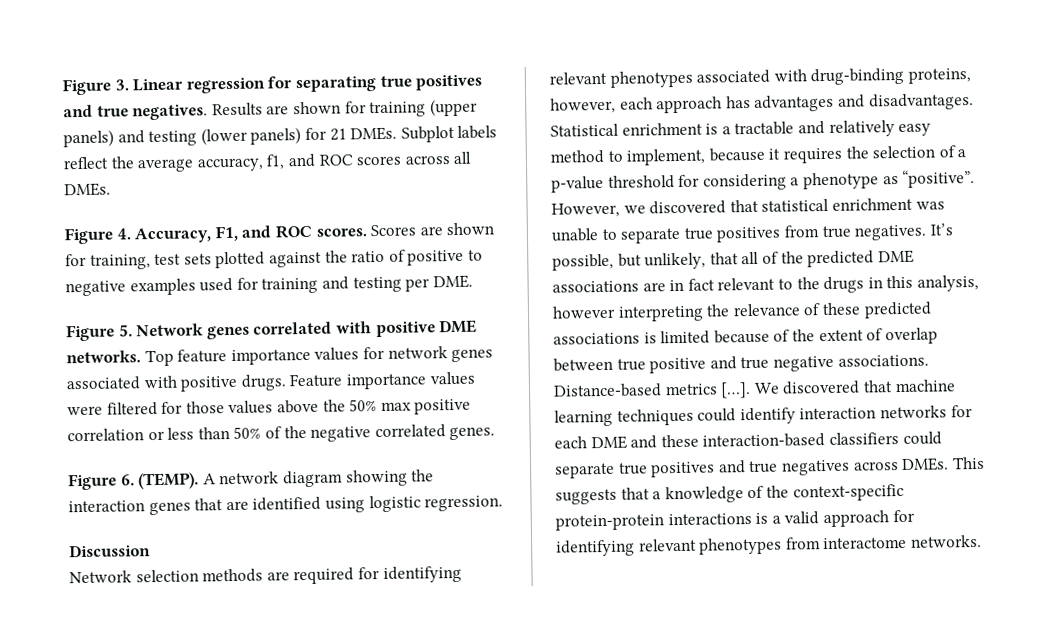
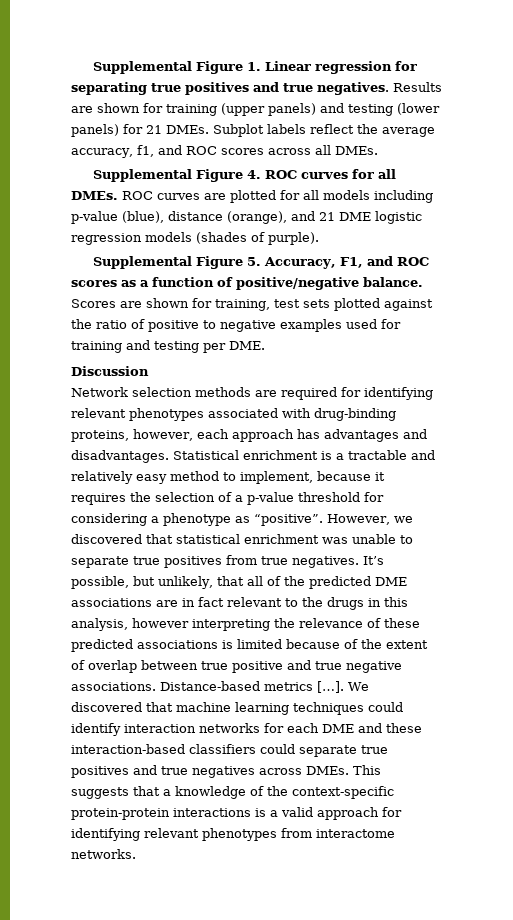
[62,78,129,96] Figure 3. -> [93,61,262,74] Supplemental Figure 1.
(111, 189) none -> [93,169,193,182] Supplemental
[134,224,367,244] Accuracy, F1, and ROC scores. -> [265,169,397,179] [71,190,433,203] [71,211,422,224] [71,232,319,245] [93,256,430,269] [71,277,423,290] ROC curves for all DMEs. ROC curves are plotted for all models including p-value (blue), distance (orange), and 21 DME logistic regression models (shades of purple). // Supplemental Figure 5. Accuracy, F1, and ROC scores as a function of positive/negative balance.
[66,319,478,342] [66,346,494,367] [66,371,475,392] [67,398,472,416] [67,424,496,442] [68,469,435,491] [68,495,504,516] // Figure 5. Network genes correlated with positive DME networks. Top feature importance values for network genes associated with positive drugs. Feature importance values were filtered for those values above the 50% max positive correlation or less than 50% of the negative correlated genes. // Figure 6. (TEMP). A network diagram showing the interaction genes that are identified using logistic regression. -> (265, 345) none

